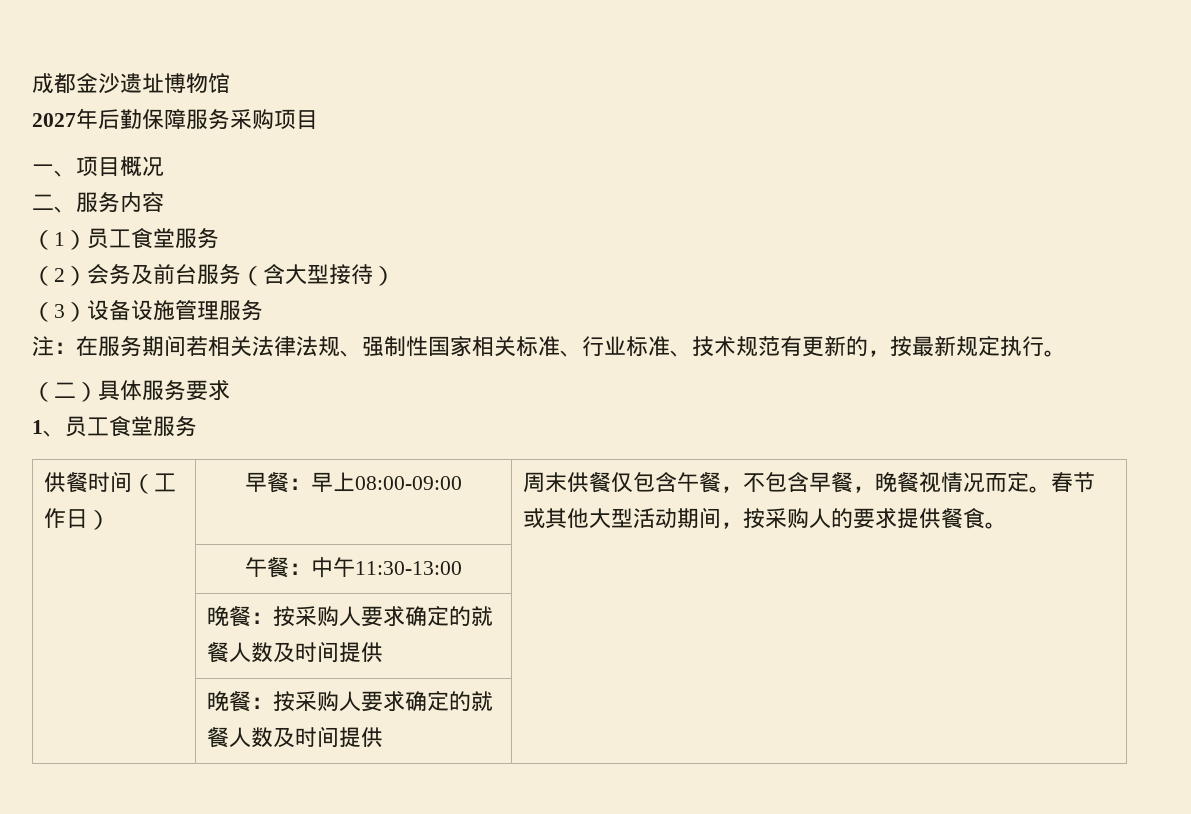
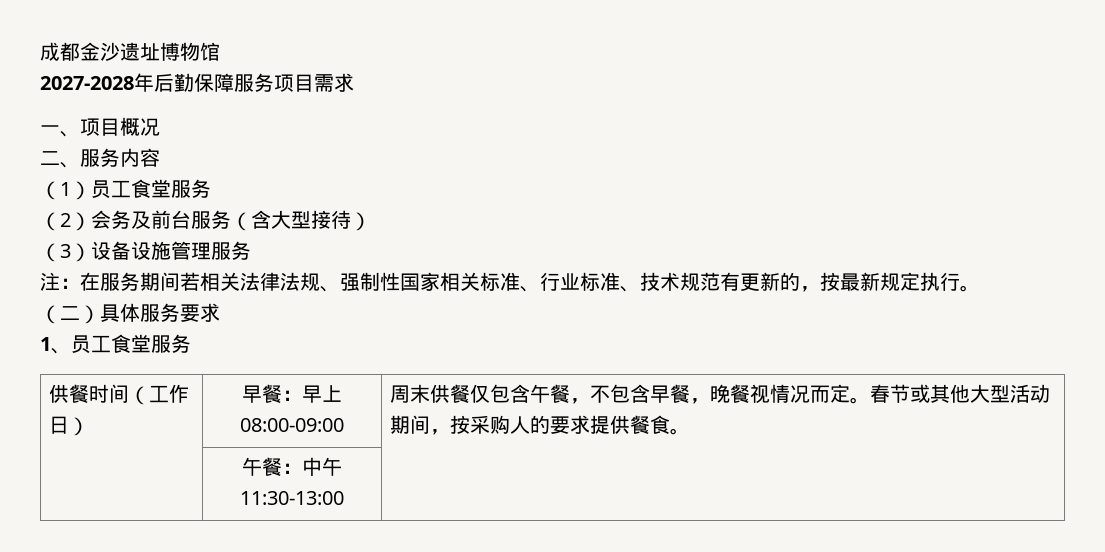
[32,113,76,127] 2027 -> [40,76,134,90] 2027-2028
[230,109,318,129] 采购项目 -> [274,73,354,92] 项目需求
[206,606,493,627] [206,641,383,663] [206,691,493,712] [206,726,383,748] // | 晚餐：按采购人要求确定的就餐人数及时间提供 | // | 晚餐：按采购人要求确定的就餐人数及时间提供 | -> (344, 498) none

